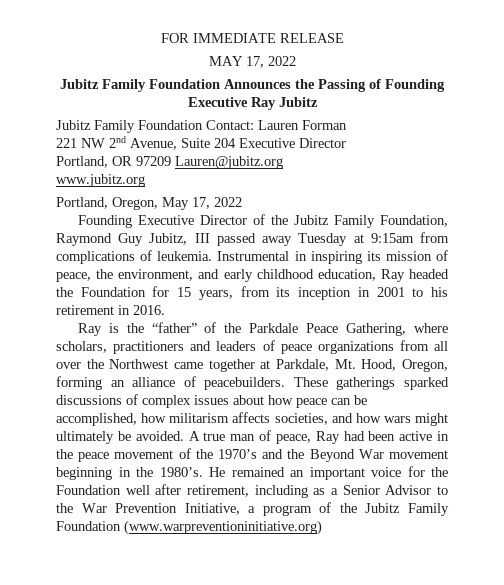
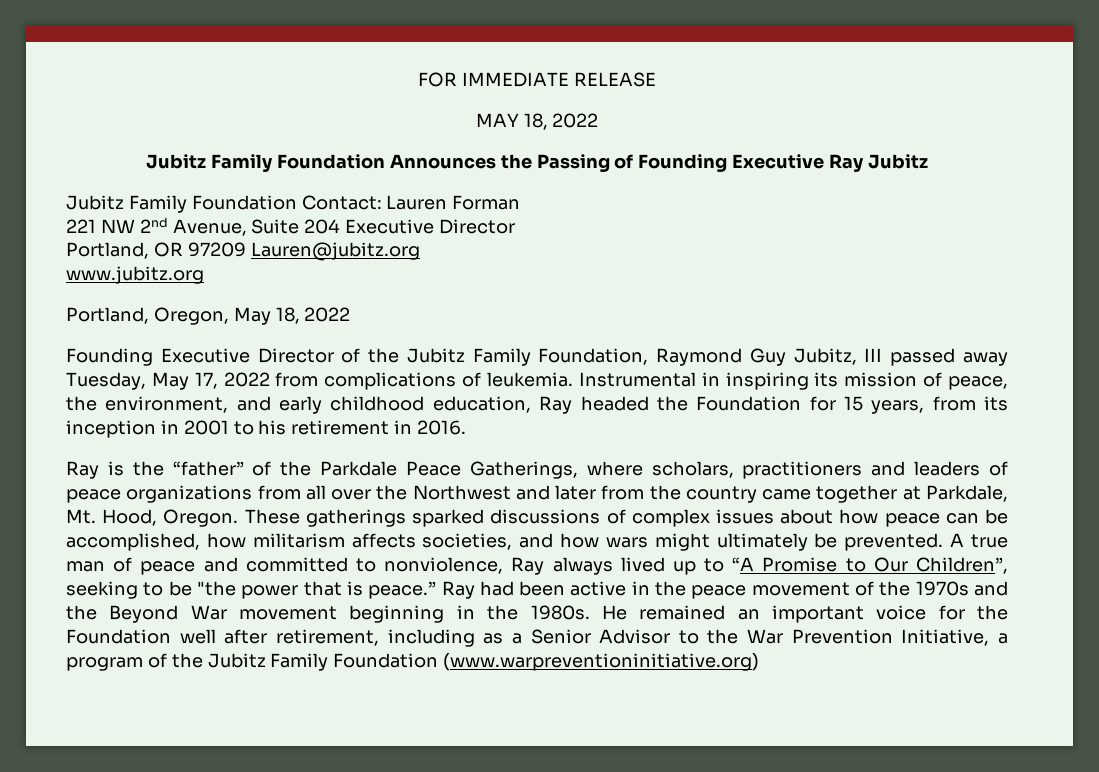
[245,56,264,68] 17, -> [523,113,548,130] 18,
[192,197,210,209] 17, -> [275,307,300,324] 18,
[298,233,414,246] Tuesday at 9:15am -> [66,372,270,390] Tuesday, May 17, 2022
[346,323,407,336] Gathering, -> [469,461,578,479] Gatherings,
(169, 364) none -> [515,485,757,503] and later from the country
[402,359,449,372] [56,376,286,390] Oregon, forming an alliance of peacebuilders. -> [163,509,239,527] Oregon.
[135,431,184,441] avoided. -> [844,533,944,551] prevented.
[275,434,311,444] peace, -> [140,557,1008,575] [66,581,437,599] peace and committed to nonviolence, Ray always lived up to “A Promise to Our Children”, seeking to be "the power that is peace.”
[218,449,257,459] 1970’s -> [915,581,969,596] 1970s
[159,467,203,477] 1980’s. -> [530,605,590,620] 1980s.

